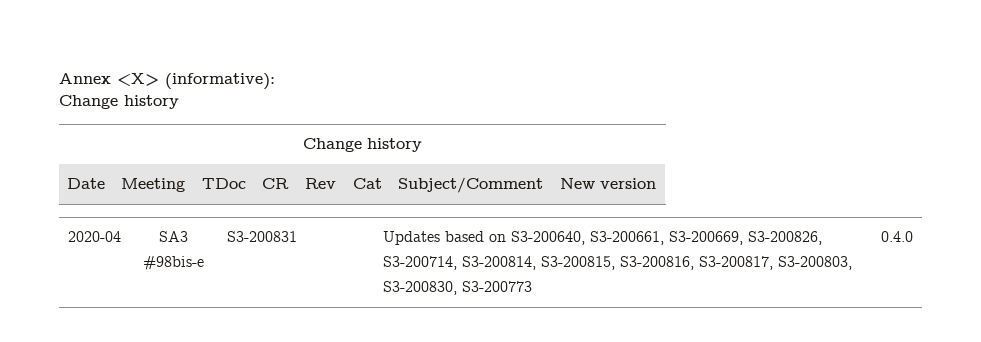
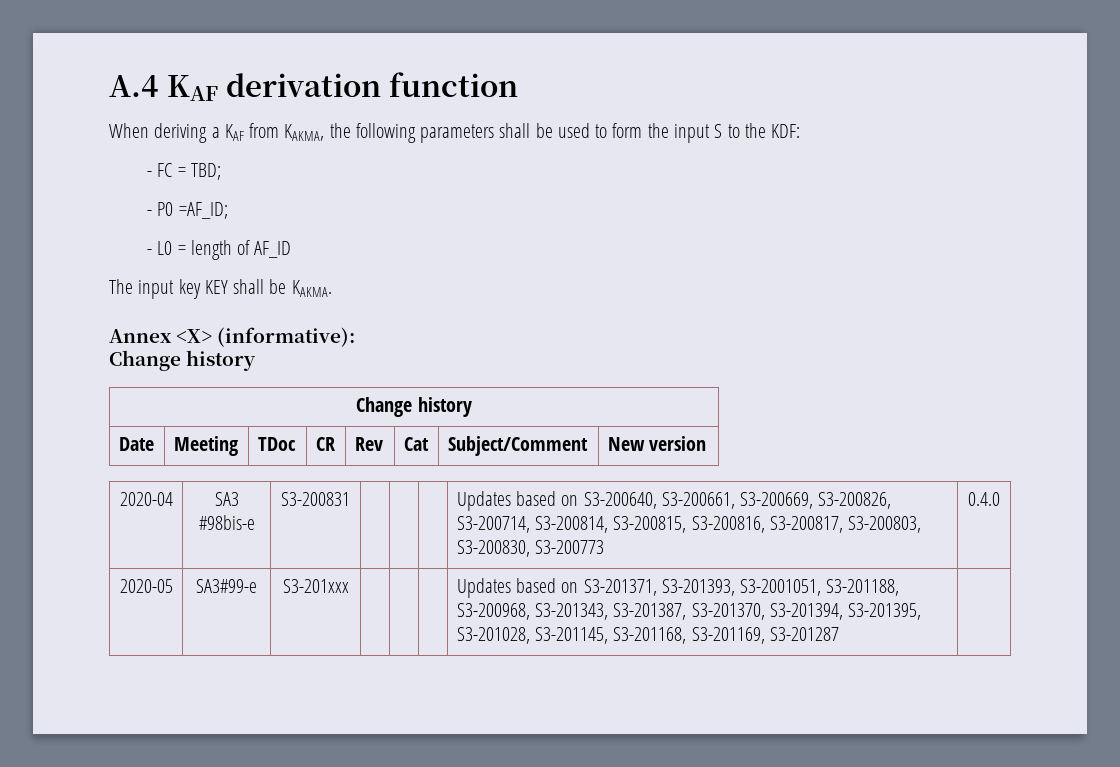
(59, 78) none -> [109,72,518,101] [109,123,801,143] [146,163,221,180] [146,202,228,219] [146,240,292,260] [109,279,332,299] A.4 KAF derivation function // When deriving a KAF from KAKMA, the following parameters shall be used to form the input S to the KDF: // - FC = TBD; // - P0 =AF_ID; // - L0 = length of AF_ID // The input key KEY shall be KAKMA. //
(913, 236) none -> [119,579,173,593] [196,579,257,593] [282,579,349,593] [456,578,900,598] [456,603,922,620] [456,627,839,644] // 2020-05 | SA3#99-e | S3-201xxx | | | | Updates based on S3-201371, S3-201393, S3-2001051, S3-201188, S3-200968, S3-201343, S3-201387, S3-201370, S3-201394, S3-201395, S3-201028, S3-201145, S3-201168, S3-201169, S3-201287 |

